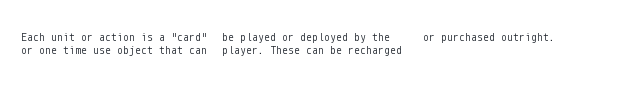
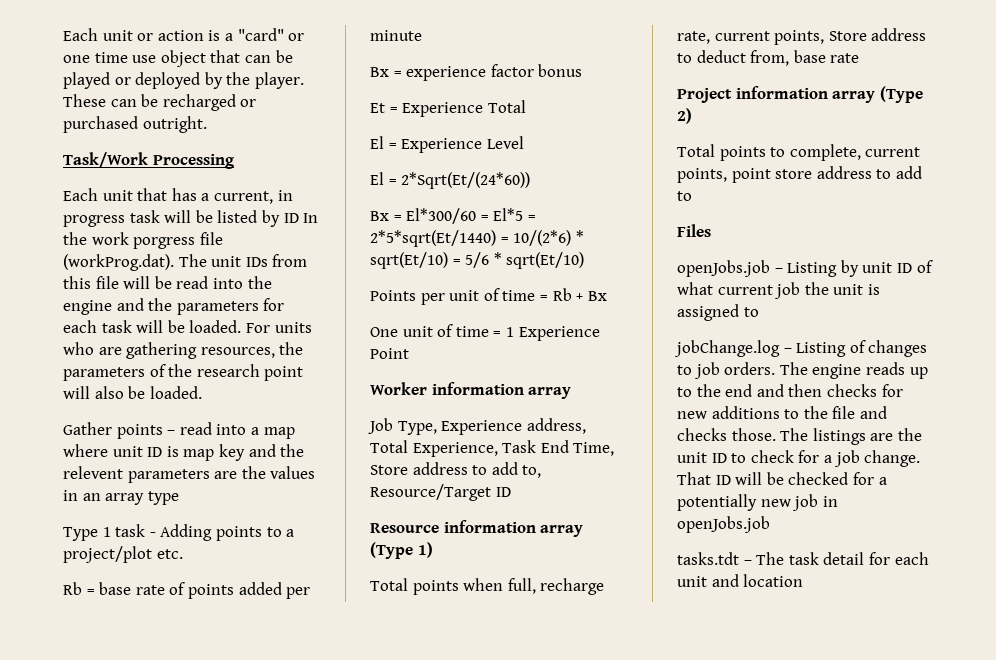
(555, 38) none -> [63,152,234,169] [63,188,293,204] [63,210,319,227] [63,232,223,249] [63,254,308,271] [63,276,272,289] [63,298,285,315] [63,320,312,333] [63,342,304,359] [63,364,304,381] [63,386,202,399] [63,422,295,439] [63,444,305,461] [63,466,316,483] [63,490,179,505] [63,524,295,541] [63,546,183,563] [63,582,311,599] [370,30,422,41] [370,64,583,81] [370,100,526,117] [370,136,524,153] [370,172,531,189] [370,208,536,224] [370,230,584,247] [370,252,585,269] [370,288,607,305] [370,324,600,341] [370,348,409,359] [370,382,572,399] [368,418,586,435] [370,440,615,457] [370,462,542,478] [370,484,511,501] [370,520,584,537] [370,542,433,559] [370,578,605,595] [677,28,927,45] [677,50,860,66] [677,86,923,103] [677,108,692,124] [677,144,921,161] [677,166,922,183] [677,191,692,201] [677,224,711,237] [677,260,933,277] [677,282,880,299] [677,304,759,321] [674,340,928,357] [677,362,928,379] [677,384,903,397] [677,406,887,419] [677,428,922,445] [677,450,921,467] [677,472,887,485] [677,494,838,511] [677,516,770,533] [677,552,929,565] [677,574,804,587] // Task/Work Processing // Each unit that has a current, in progress task will be listed by ID In the work porgress file (workProg.dat). The unit IDs from this file will be read into the engine and the parameters for each task will be loaded. For units who are gathering resources, the parameters of the research point will also be loaded. // Gather points – read into a map where unit ID is map key and the relevent parameters are the values in an array type // Type 1 task - Adding points to a project/plot etc. // Rb = base rate of points added per minute // Bx = experience factor bonus // Et = Experience Total // El = Experience Level // El = 2*Sqrt(Et/(24*60)) // Bx = El*300/60 = El*5 = 2*5*sqrt(Et/1440) = 10/(2*6) * sqrt(Et/10) = 5/6 * sqrt(Et/10) // Points per unit of time = Rb + Bx // One unit of time = 1 Experience Point // Worker information array // Job Type, Experience address, Total Experience, Task End Time, Store address to add to, Resource/Target ID // Resource information array (Type 1) // Total points when full, recharge rate, current points, Store address to deduct from, base rate // Project information array (Type 2) // Total points to complete, current points, point store address to add to // Files // openJobs.job – Listing by unit ID of what current job the unit is assigned to // jobChange.log – Listing of changes to job orders. The engine reads up to the end and then checks for new additions to the file and checks those. The listings are the unit ID to check for a job change. That ID will be checked for a potentially new job in openJobs.job // tasks.tdt – The task detail for each unit and location

